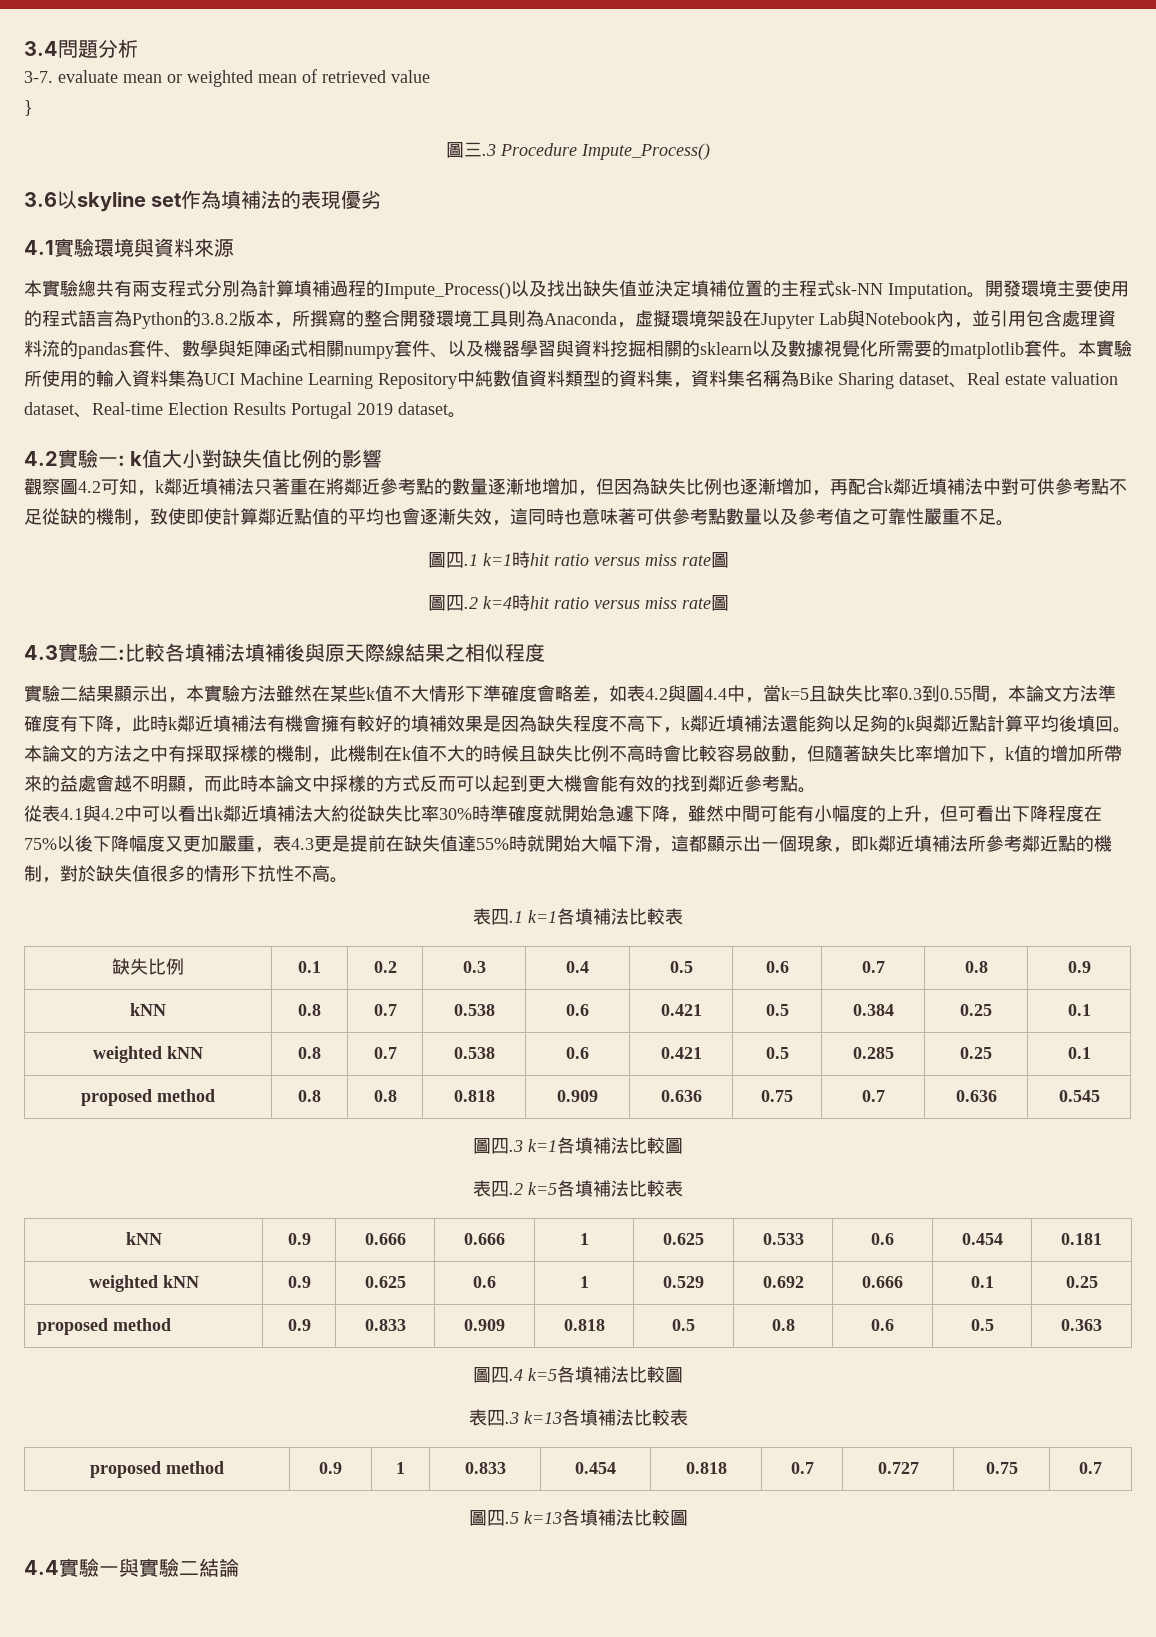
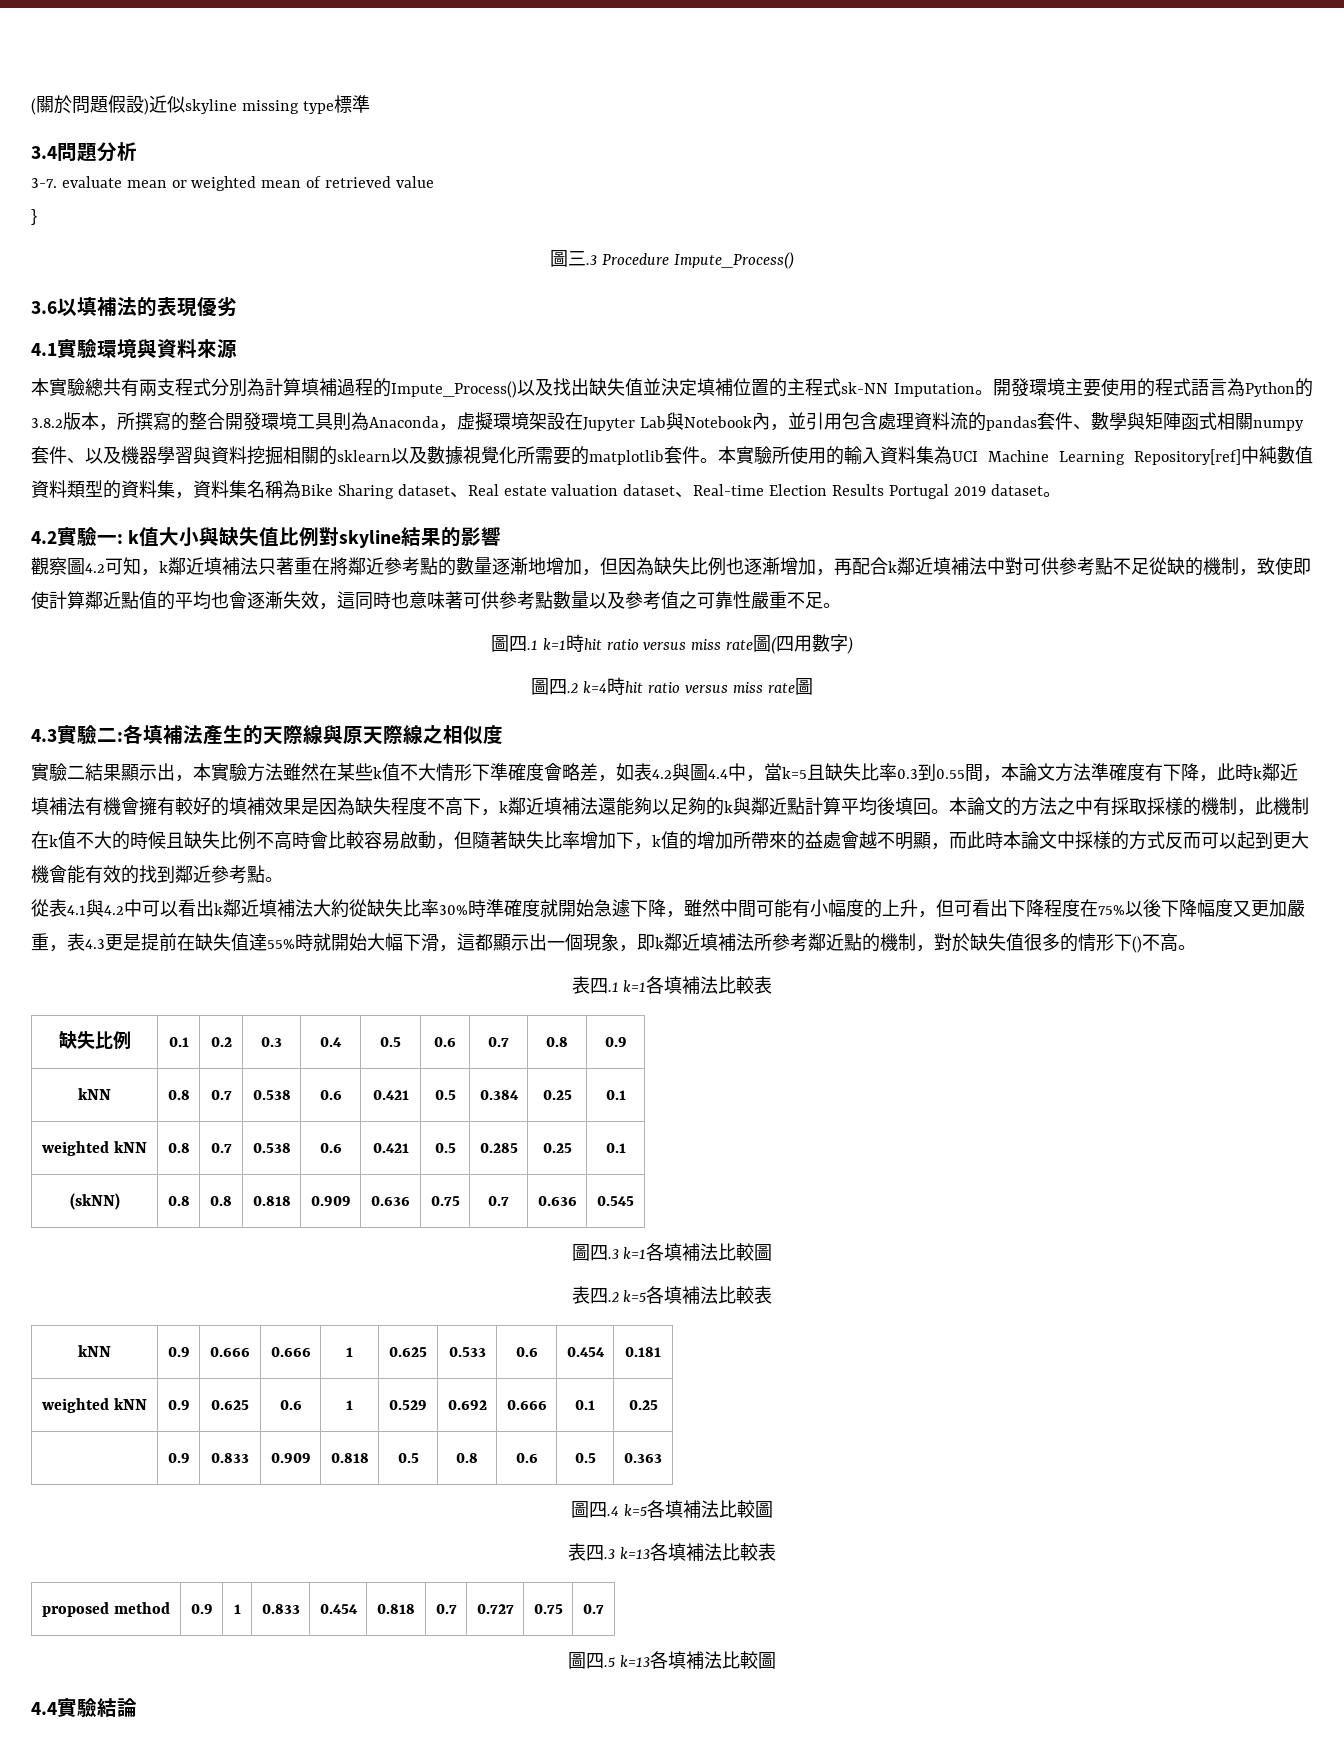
(24, 48) none -> [31,95,370,115] (關於問題假設)近似skyline missing type標準 //
[77,190,222,212] skyline set作為 -> (77, 307) none
[378,373,457,389] Repository -> [1134,449,1241,465] Repository[ref]
[202,449,223,468] 對 -> [199,527,220,546] 與
(323, 458) none -> [319,527,442,548] 對skyline結果
(729, 560) none -> [771,634,854,654] (四用數字)
[125,643,525,662] 比較各填補法填補後與原天際線結果之相似程 -> [123,724,483,745] 各填補法產生的天際線與原天際線之相似
[258,865,294,882] 抗性 -> [1132,936,1142,953] ()
[81,1089,215,1106] proposed method -> [69,1193,120,1210] (skNN)
[36,1318,171,1335] proposed method -> (658, 1405) none
[99,1558,199,1577] 一與實驗二 -> (97, 1707) none

